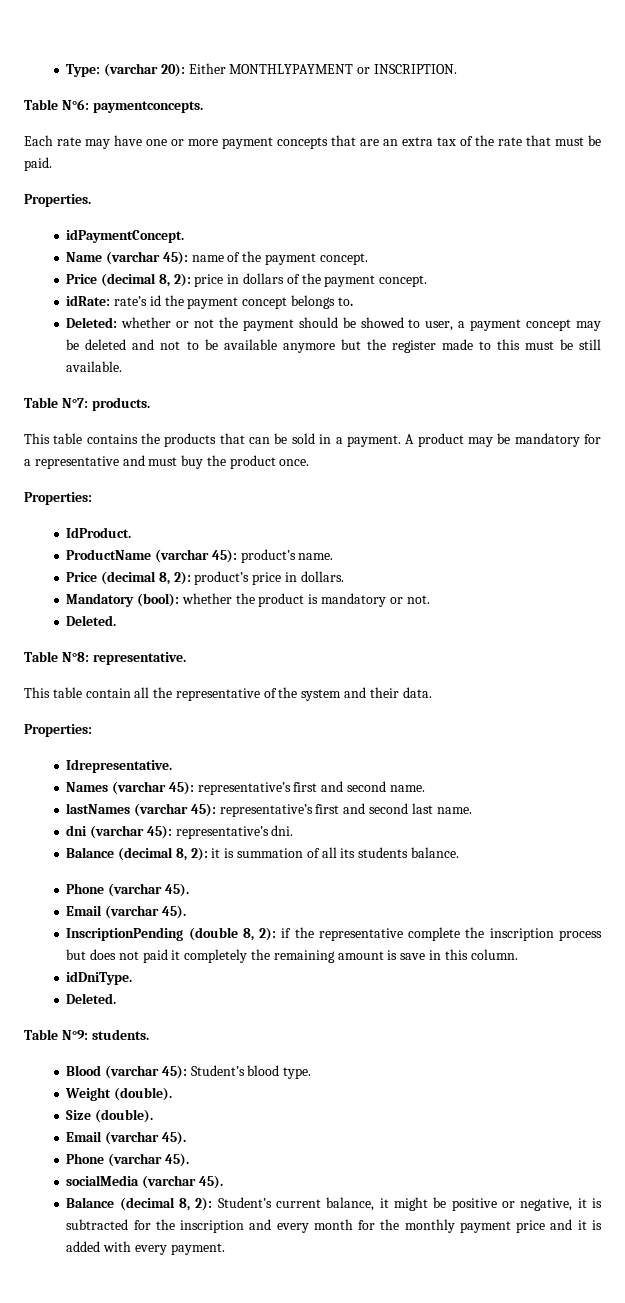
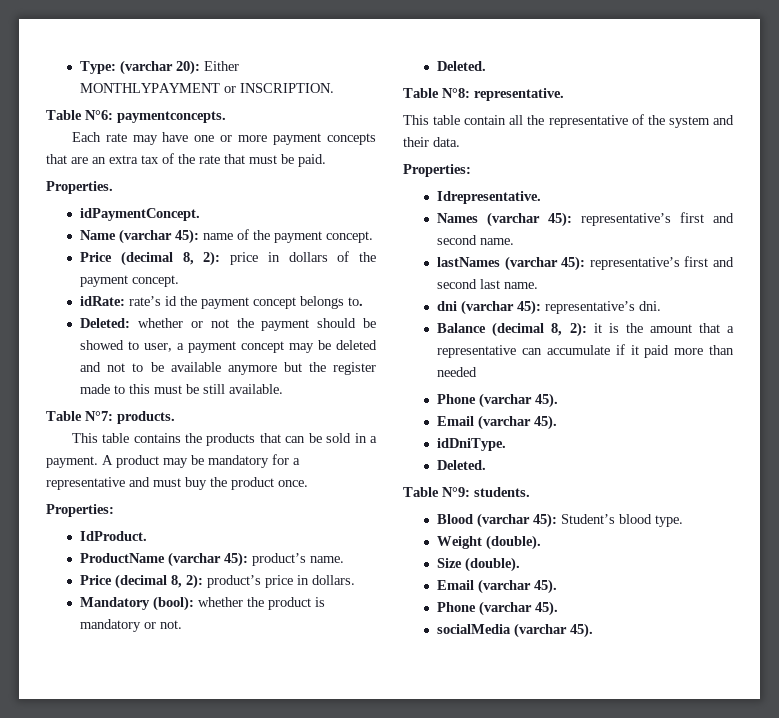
[237,847,459,858] summation of all its students balance. -> [625,323,734,333] [437,344,734,358] [437,367,478,377] the amount that a representative can accumulate if it paid more than needed
[66,927,603,941] [66,949,518,963] // InscriptionPending (double 8, 2): if the representative complete the inscription process but does not paid it completely the remaining amount is save in this column. -> (558, 422) none
[66,1197,602,1211] [66,1219,602,1233] [66,1241,225,1255] // Balance (decimal 8, 2): Student’s current balance, it might be positive or negative, it is subtracted for the inscription and every month for the monthly payment price and it is added with every payment. -> (594, 630) none

